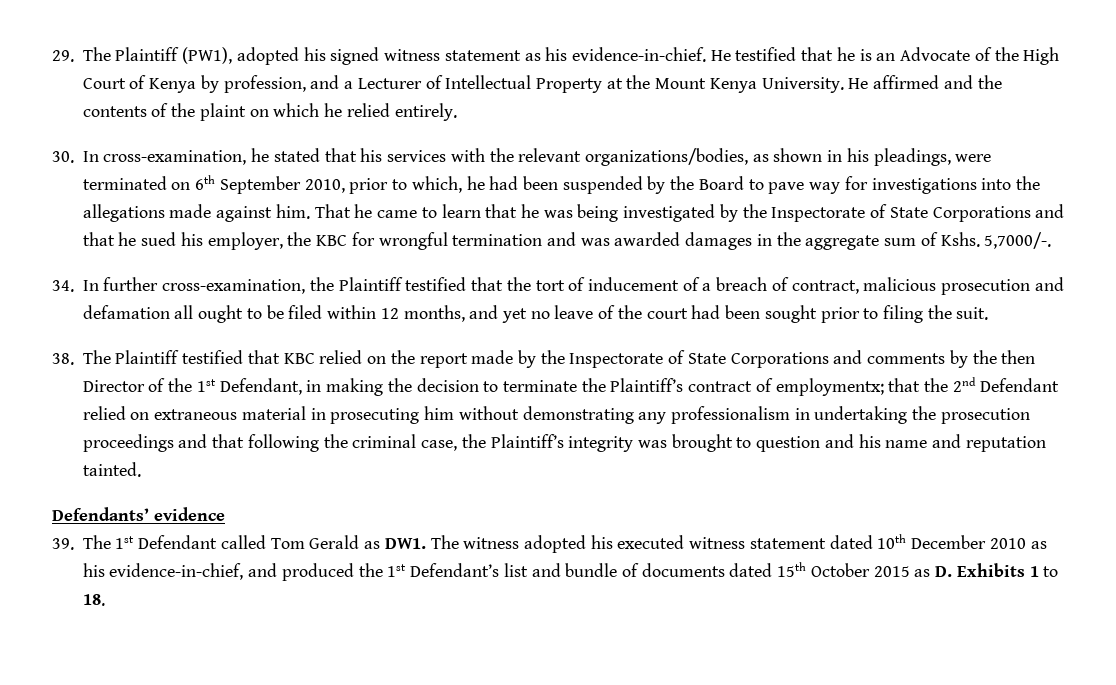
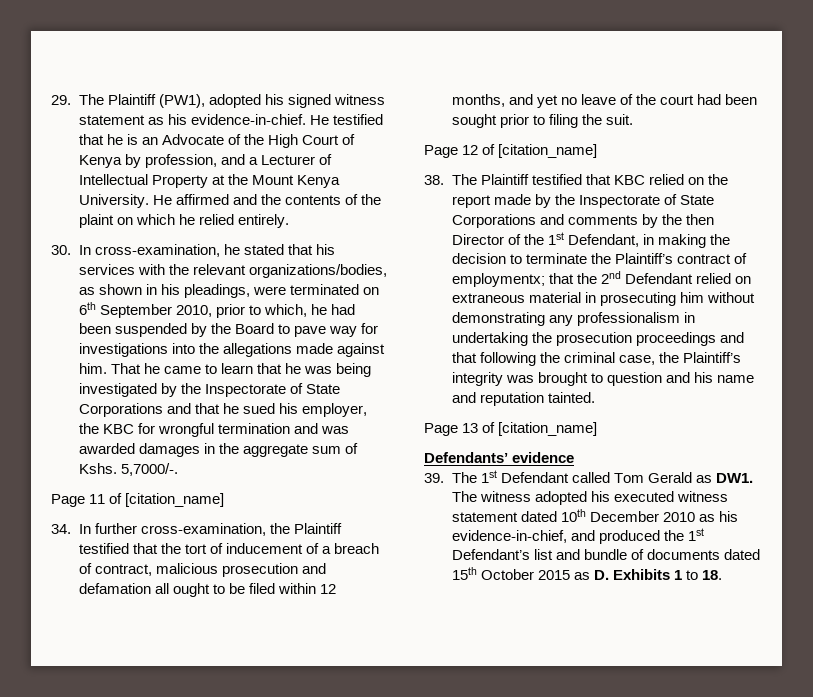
(1052, 240) none -> [51,493,225,507] // Page 11 of [citation_name]
(989, 313) none -> [424,144,598,158] // Page 12 of [citation_name]
(141, 469) none -> [424,422,598,436] // Page 13 of [citation_name]

